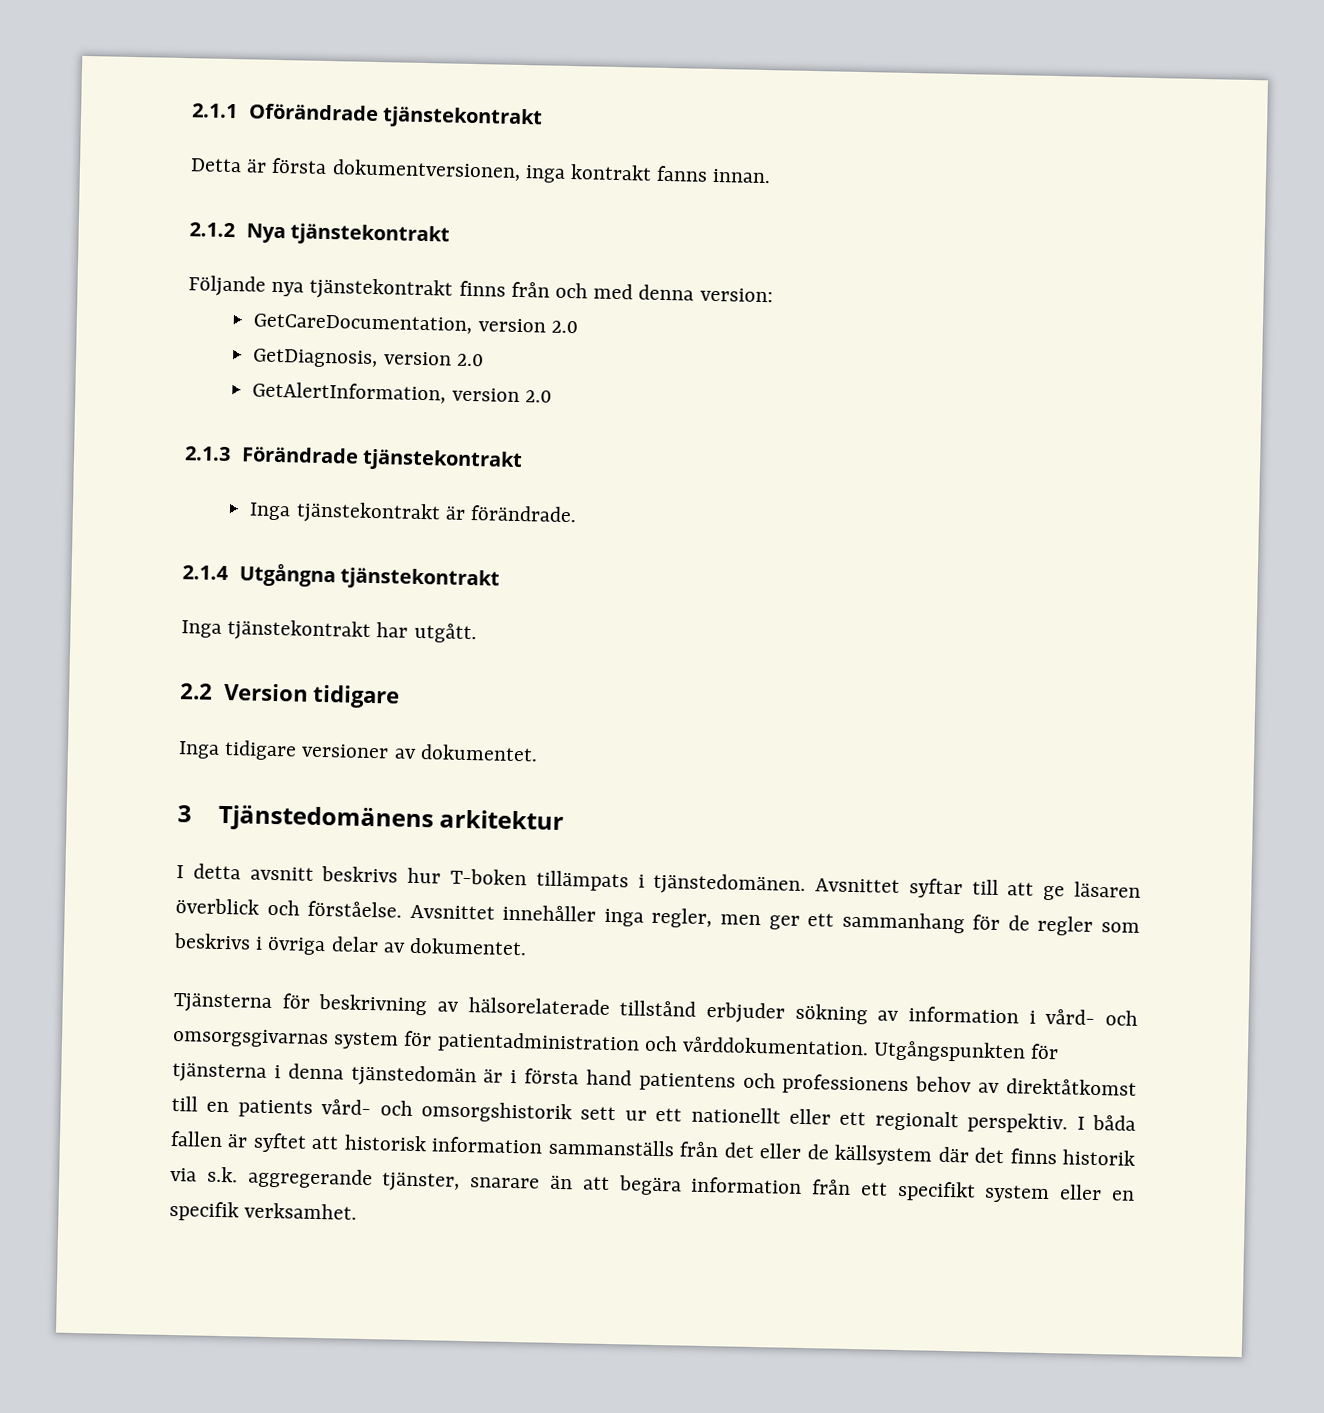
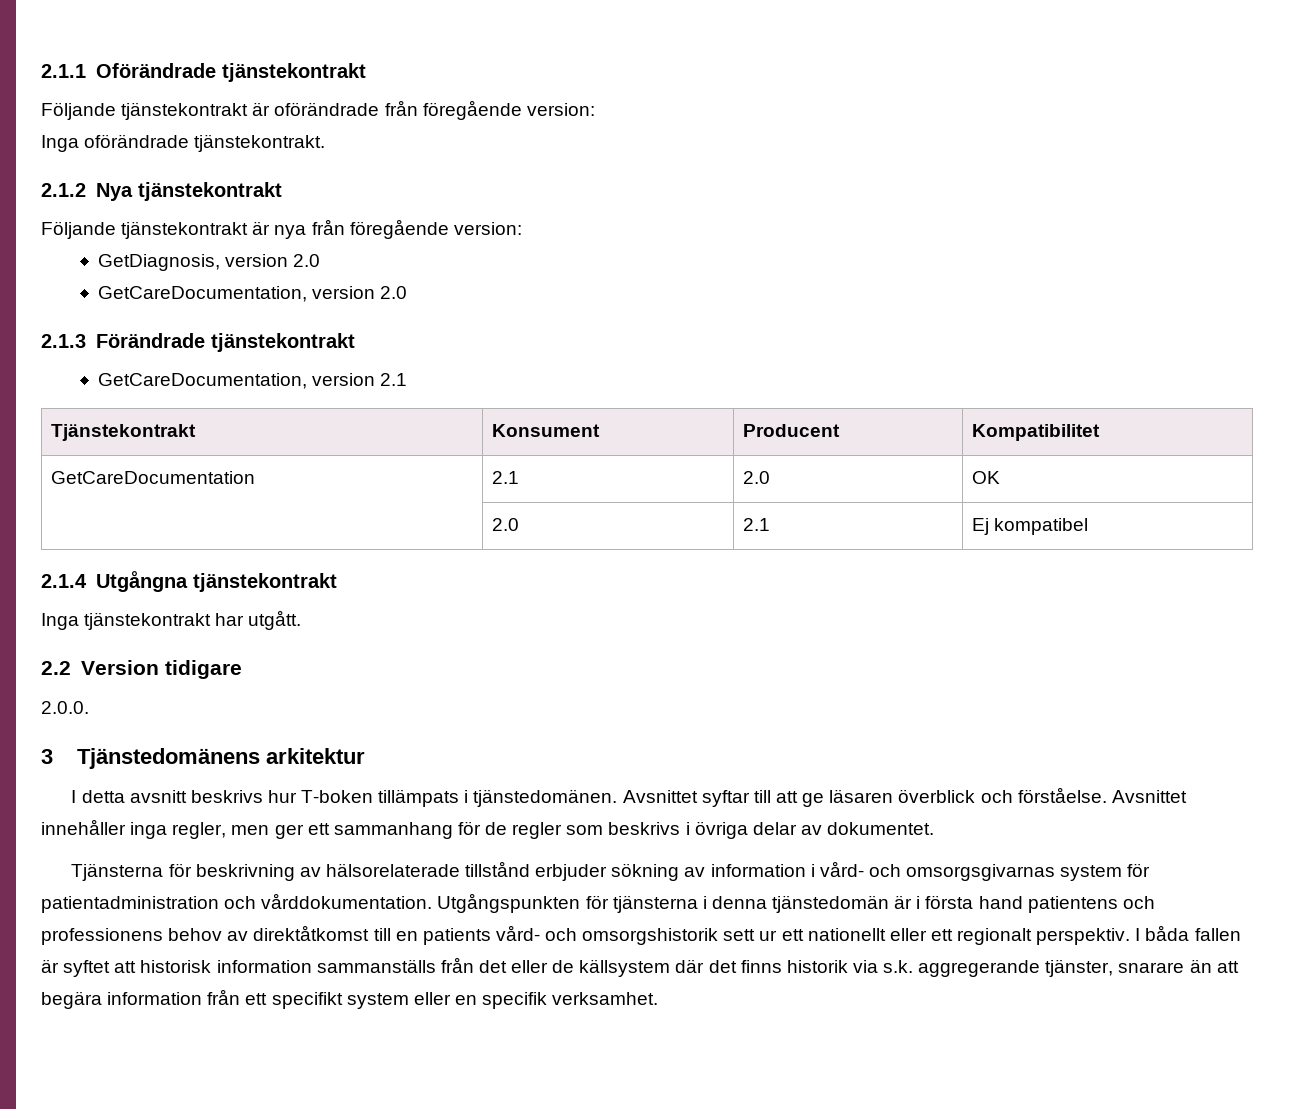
[190,157,772,184] [189,222,450,247] [188,275,773,303] [253,313,578,335] Detta är första dokumentversionen, inga kontrakt fanns innan. // 2.1.2 Nya tjänstekontrakt // Följande nya tjänstekontrakt finns från och med denna version: // GetCareDocumentation, version 2.0 -> [41,100,595,120] [41,134,326,152] [41,182,282,201] [41,219,522,239] Följande tjänstekontrakt är oförändrade från föregående version: // Inga oförändrade tjänstekontrakt. // 2.1.2 Nya tjänstekontrakt // Följande tjänstekontrakt är nya från föregående version:
[252,381,447,404] GetAlertInformation, -> [97,286,307,302] GetCareDocumentation,
[249,501,577,525] Inga tjänstekontrakt är förändrade. -> [97,373,407,389] [50,424,196,441] [491,424,600,437] [742,424,840,437] [971,424,1100,441] [50,471,255,484] [491,471,519,484] [742,471,770,484] [971,471,1000,484] [491,518,519,531] [742,518,770,531] [971,518,1088,535] GetCareDocumentation, version 2.1 // Tjänstekontrakt | Konsument | Producent | Kompatibilitet // GetCareDocumentation | 2.1 | 2.0 | OK // | 2.0 | 2.1 | Ej kompatibel
[178,740,538,762] Inga tidigare versioner av dokumentet. -> [41,701,89,714] 2.0.0.

